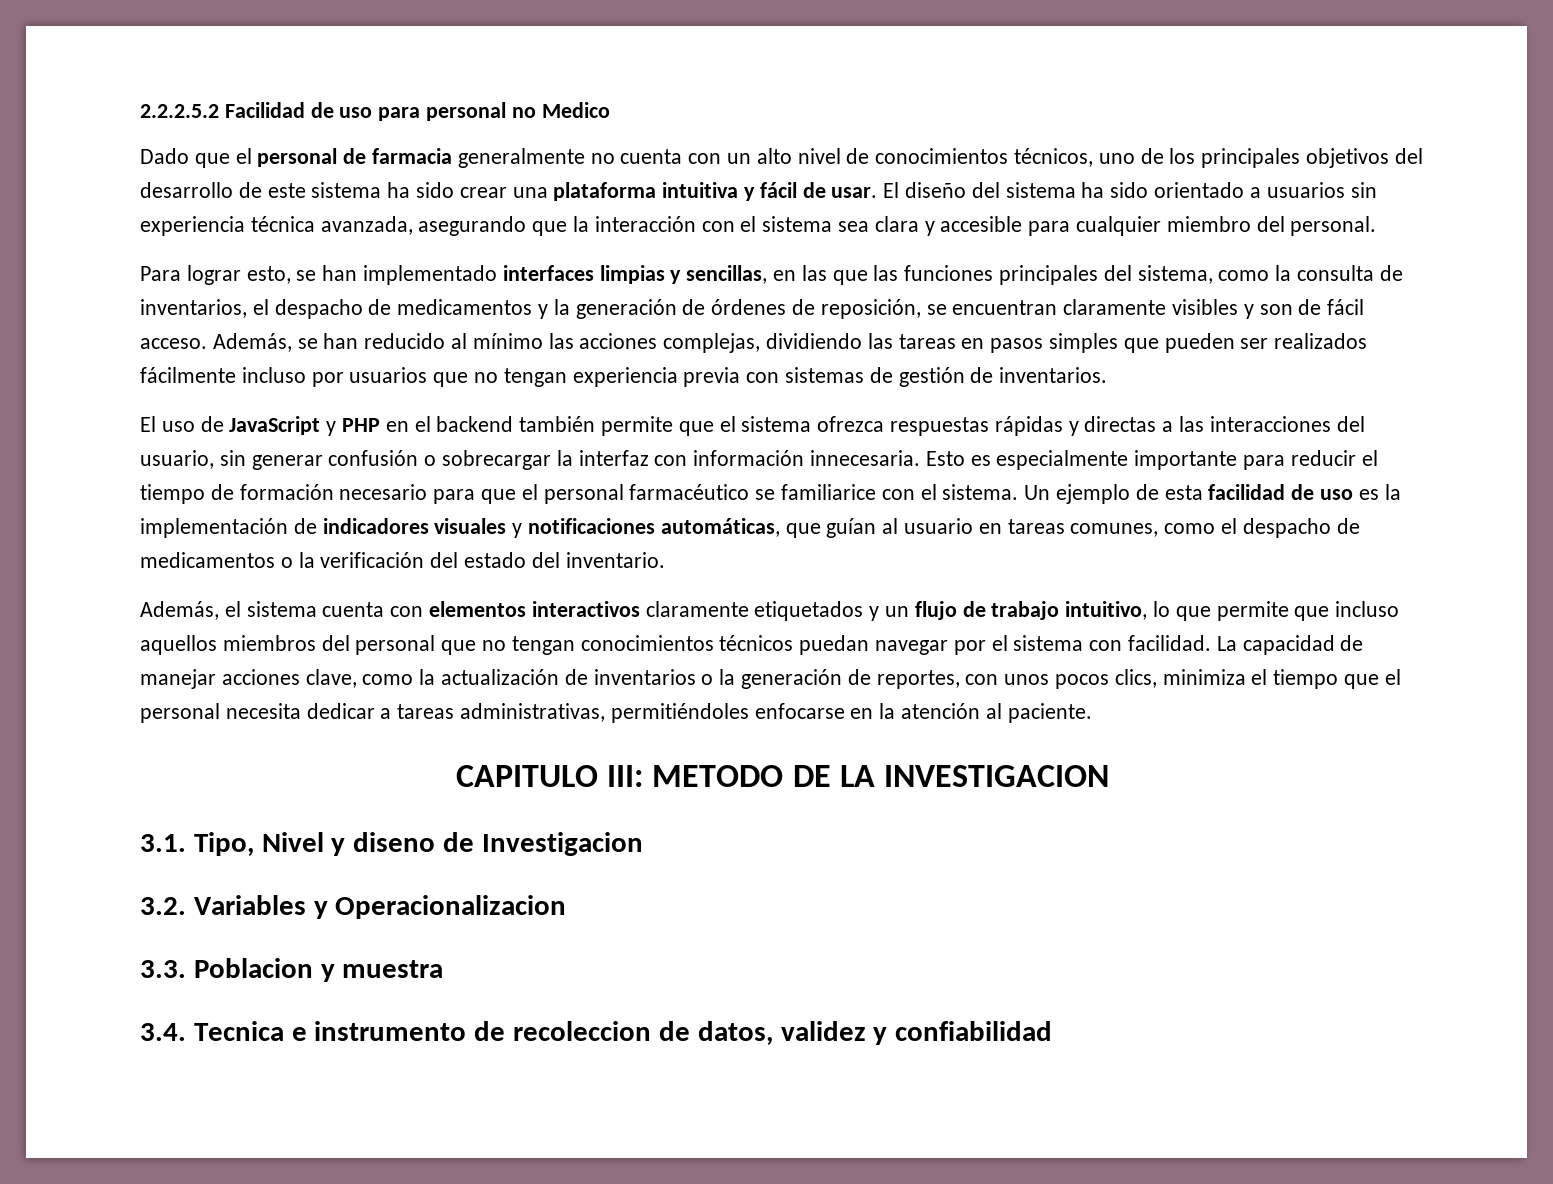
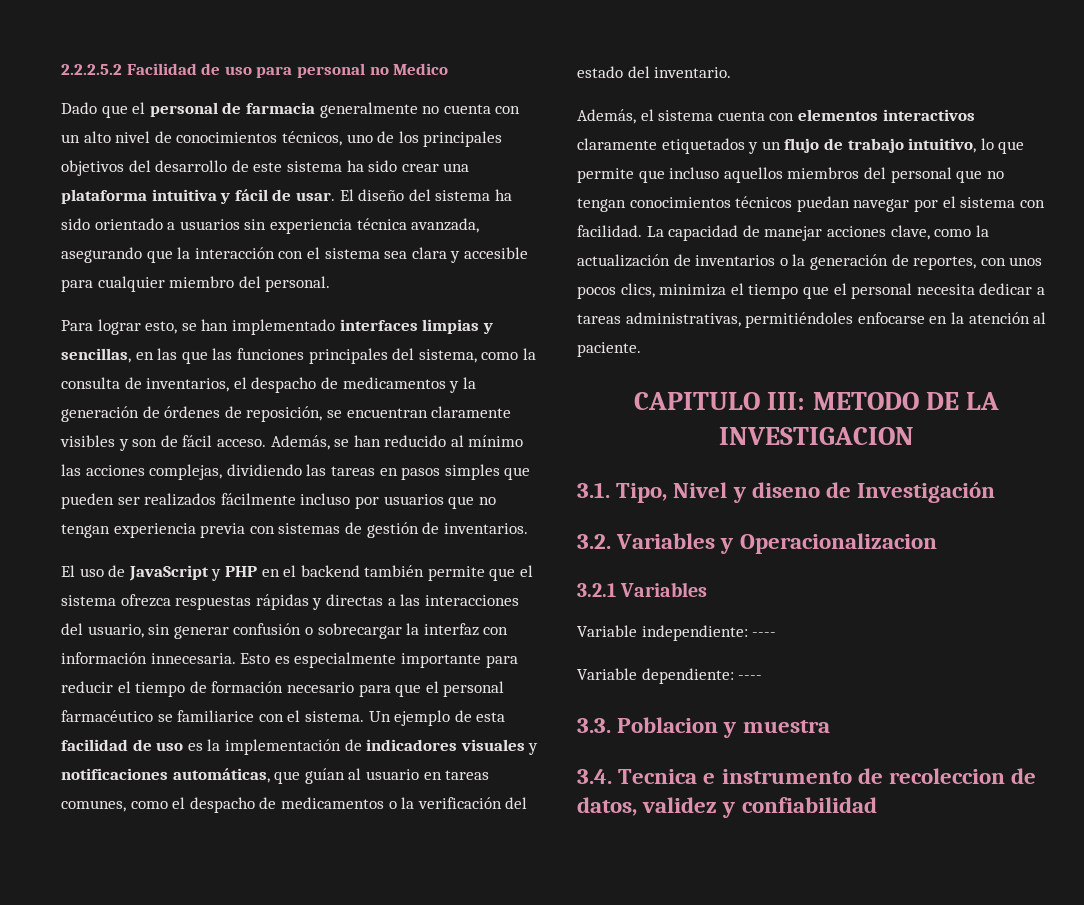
[481,832,643,856] Investigacion -> [857,482,996,503] Investigación
(567, 907) none -> [577,582,708,597] [577,625,777,641] [577,668,763,684] // 3.2.1 Variables // Variable independiente: ---- // Variable dependiente: ----

